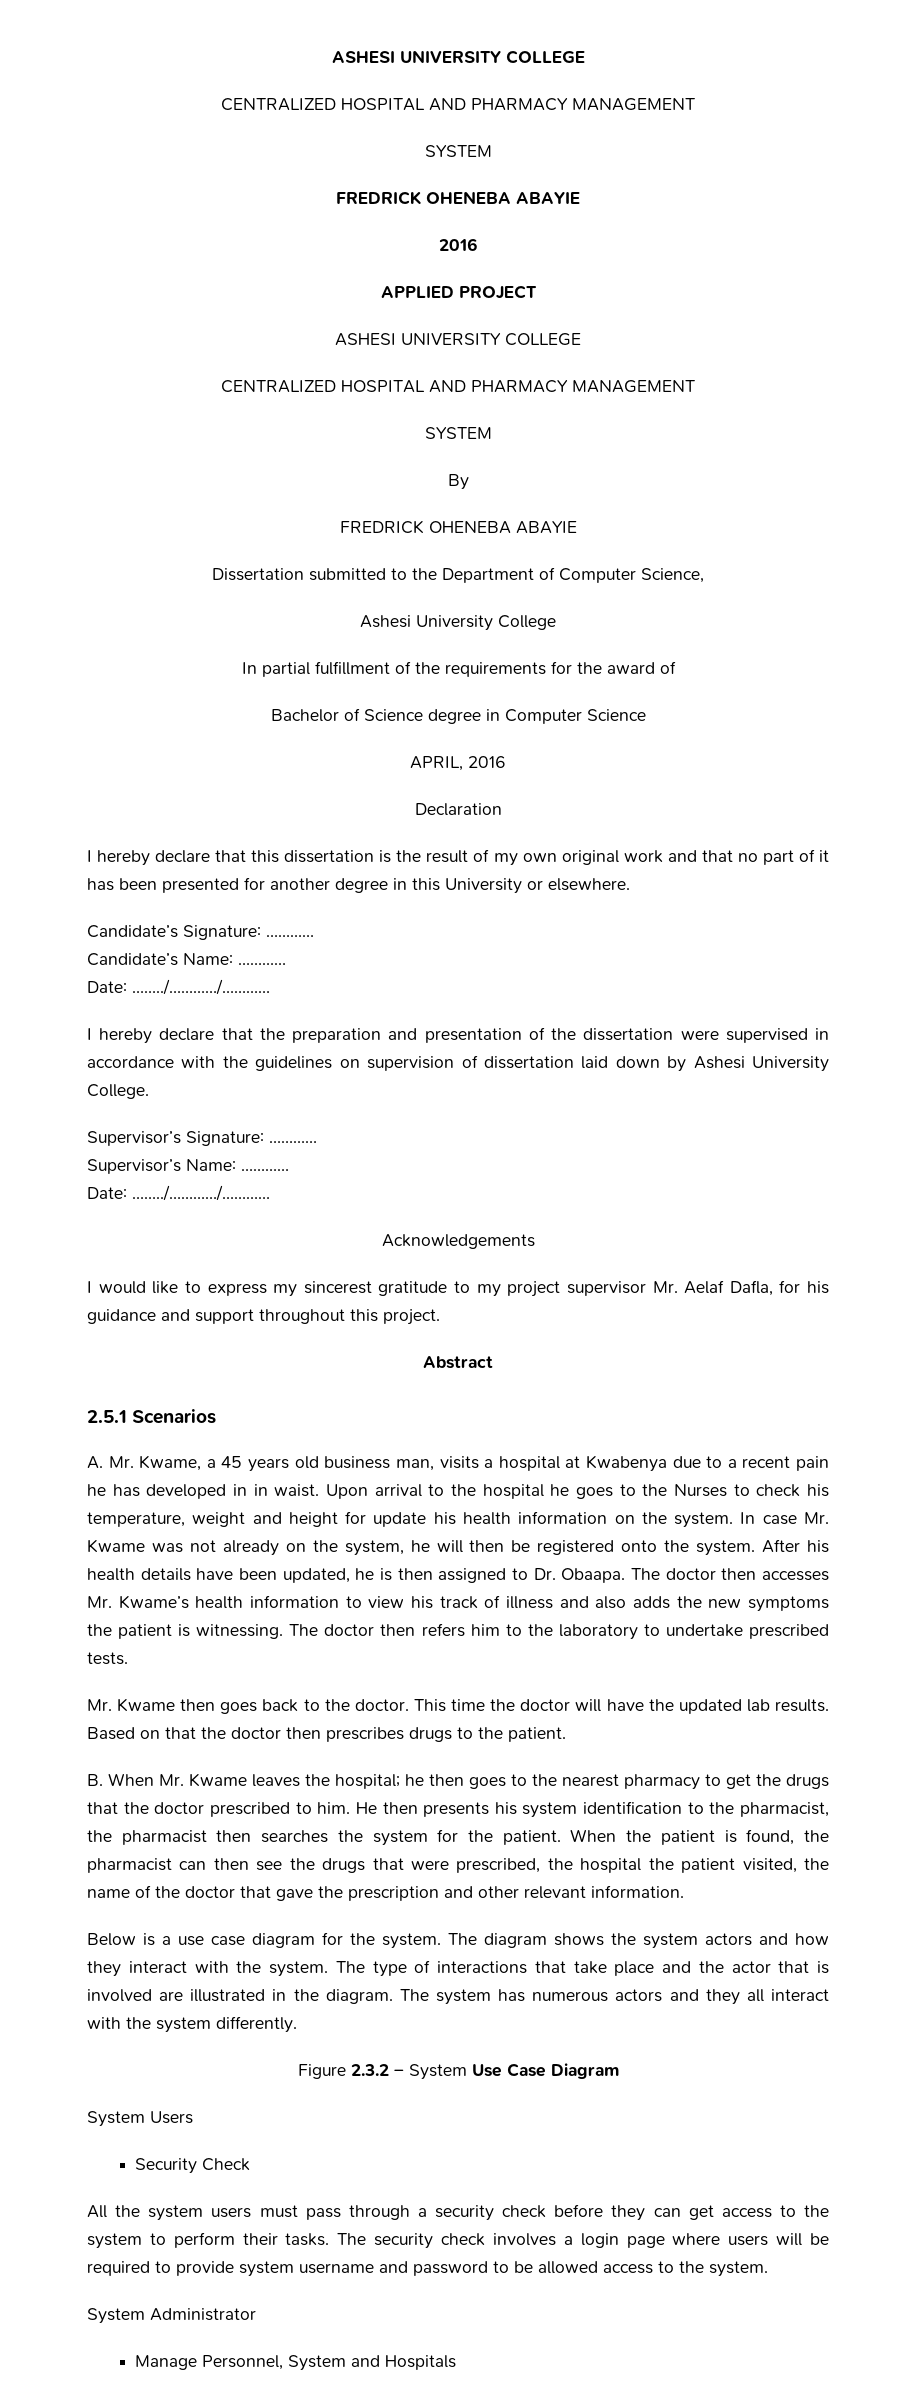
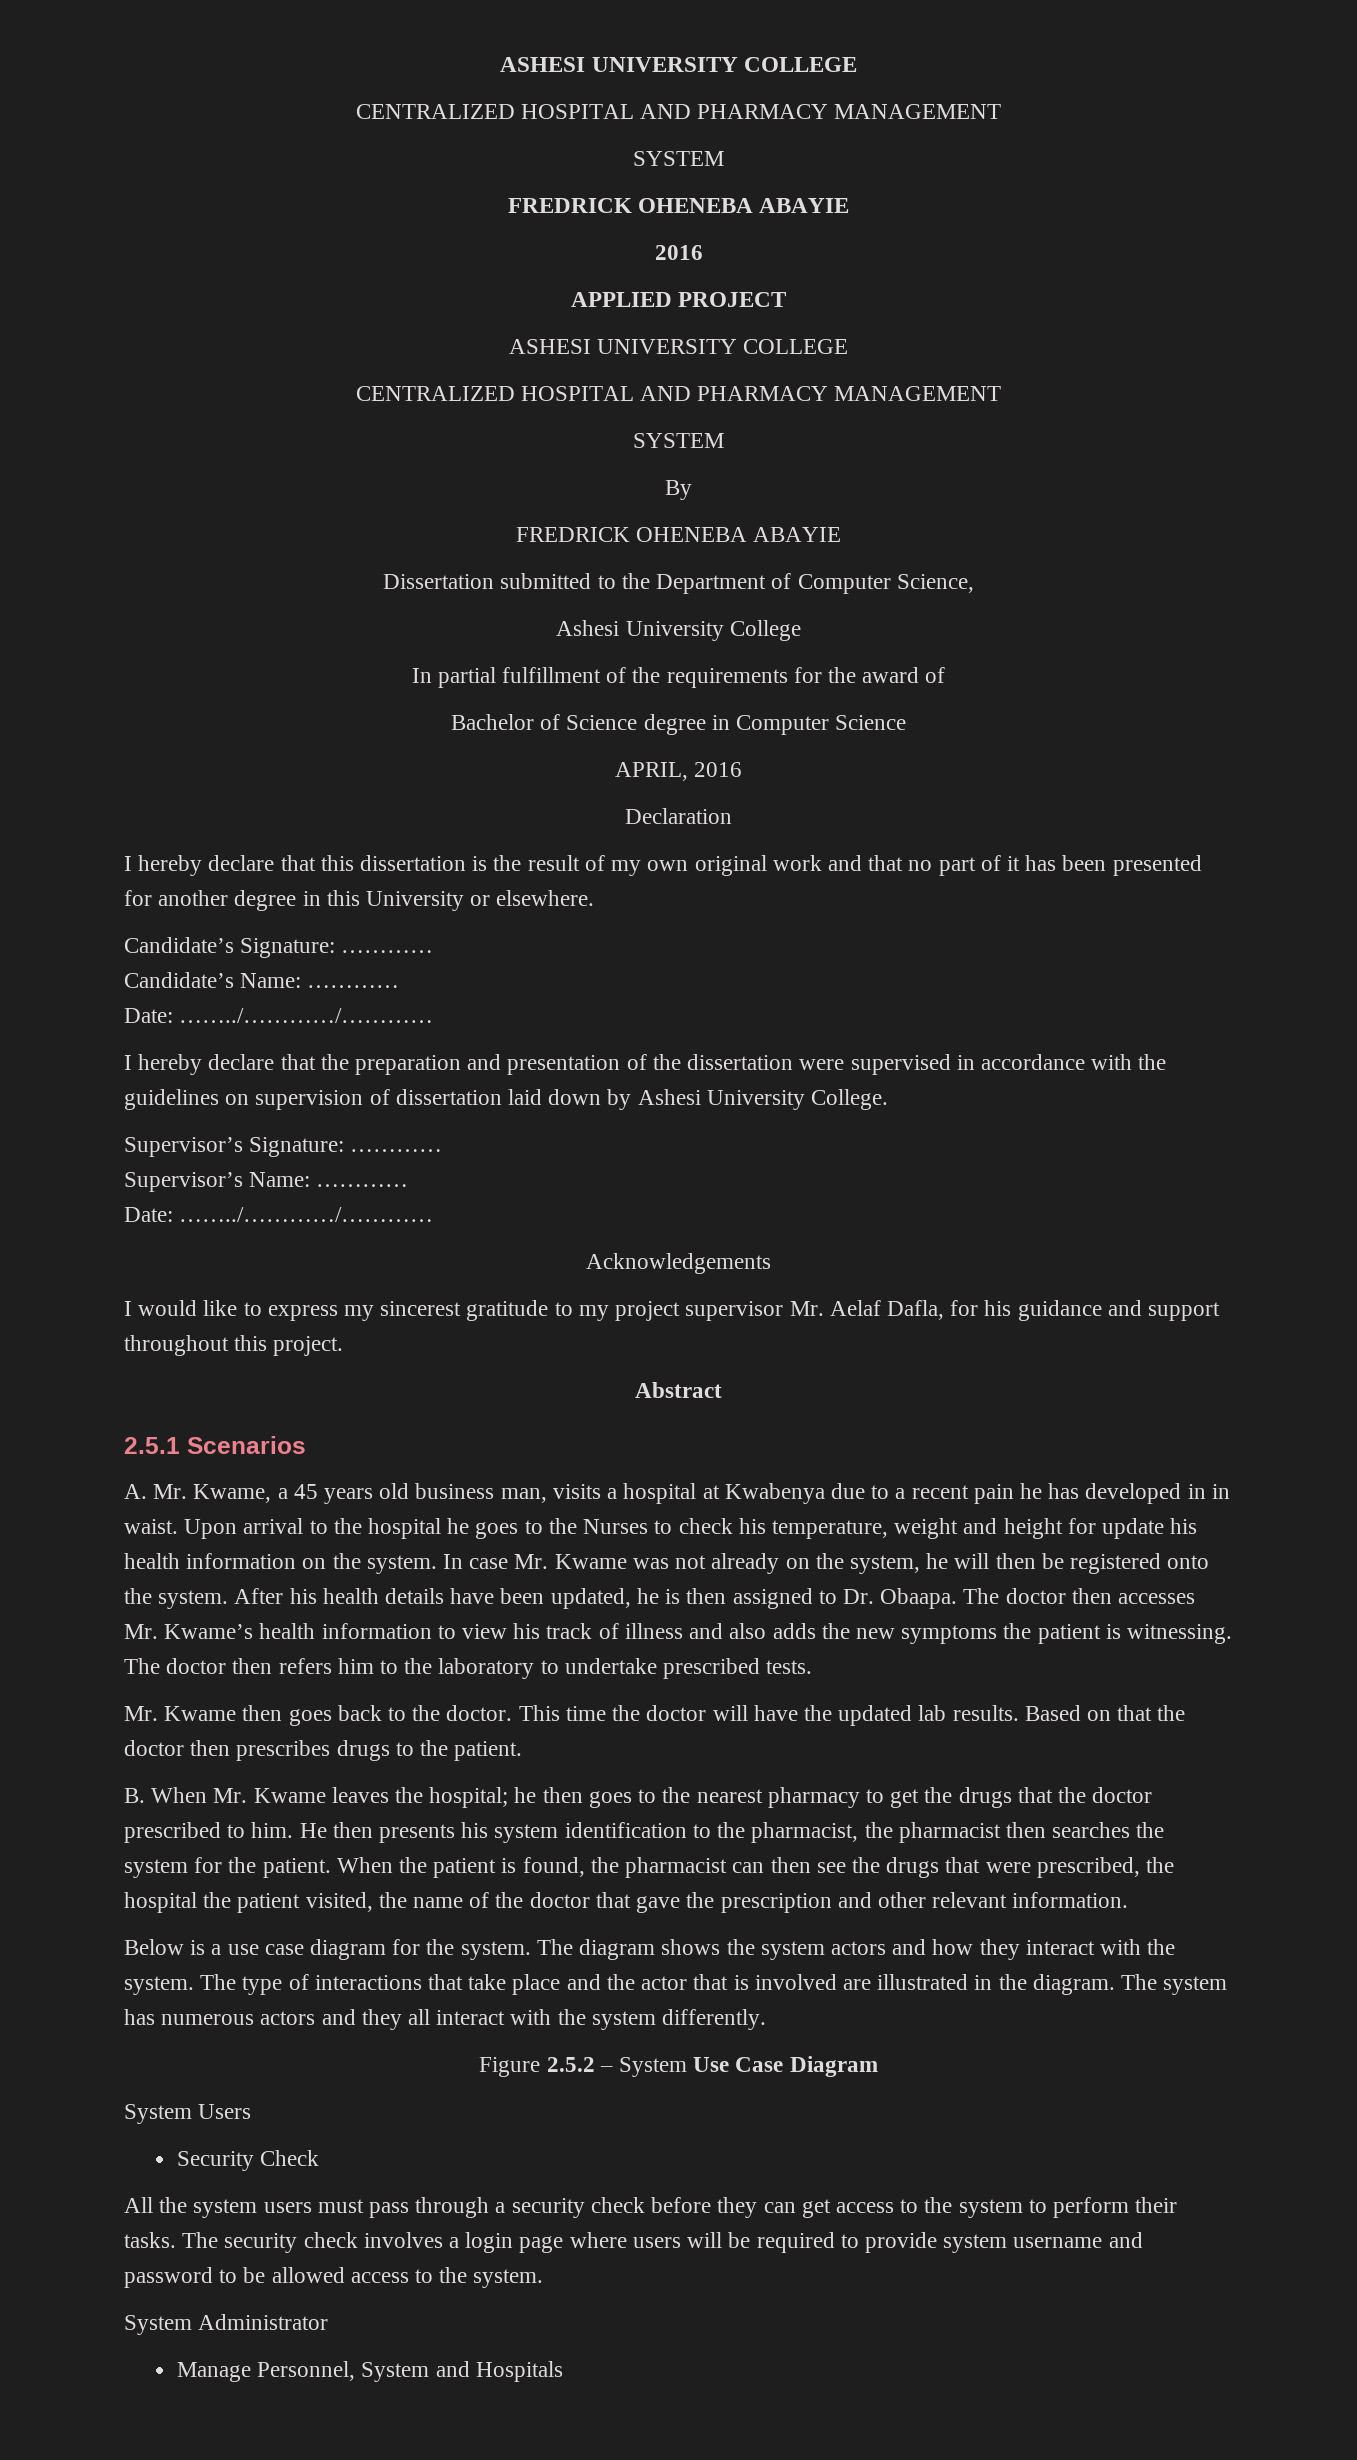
[350,2064,389,2076] 2.3.2 -> [546,2057,595,2072] 2.5.2

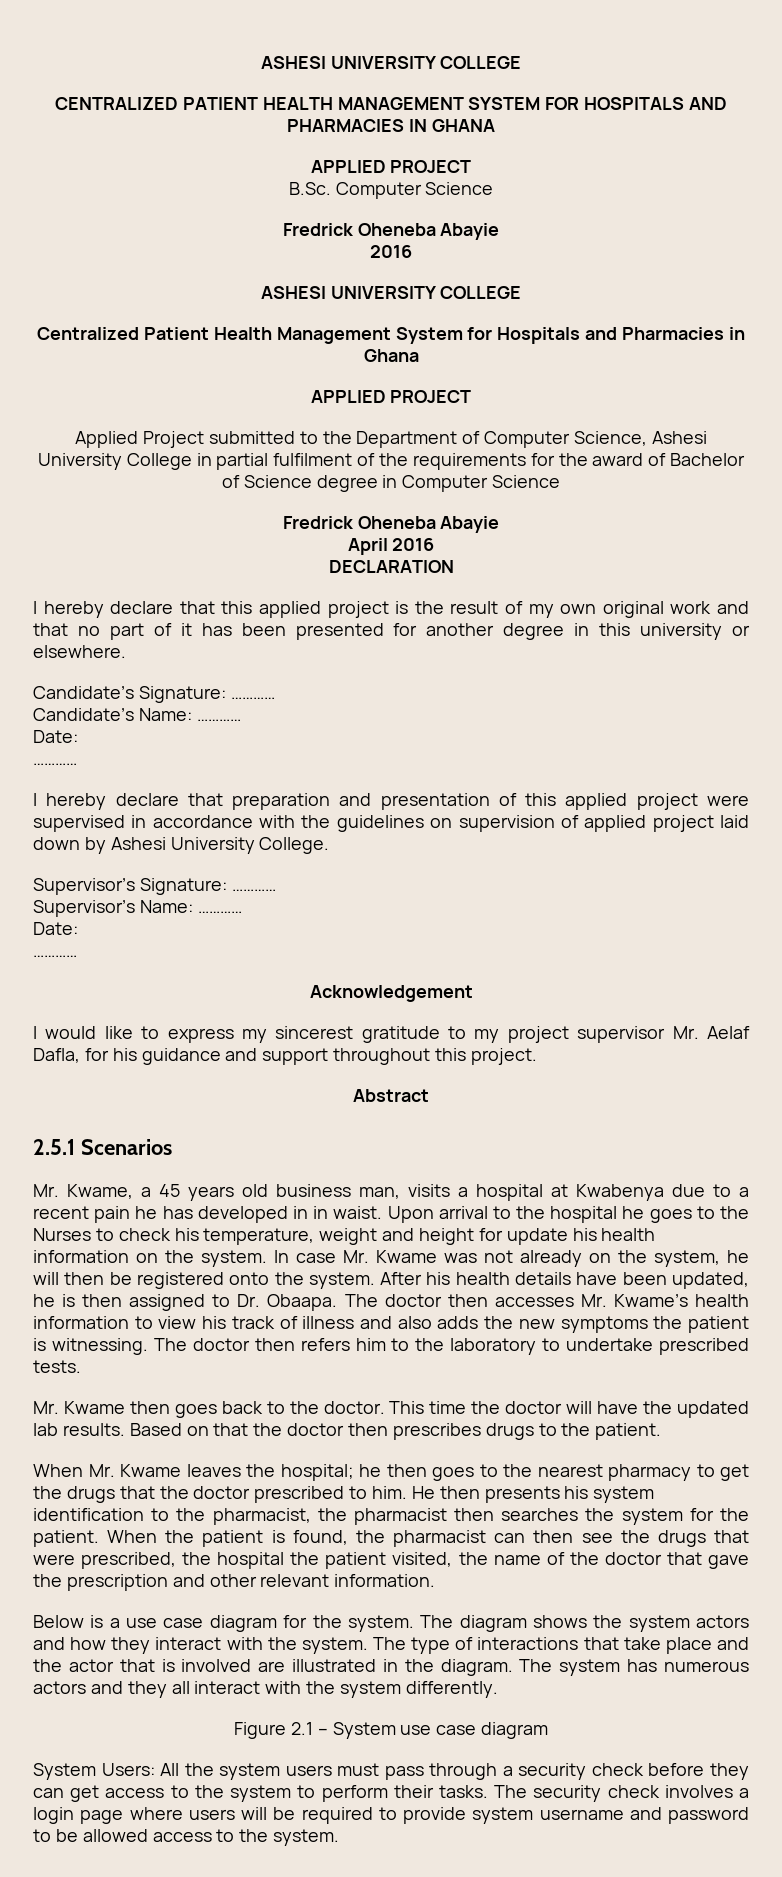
[500,57,857,72] [355,104,1002,119] [633,151,724,166] [507,198,850,213] [654,245,703,260] [570,292,787,307] [508,339,849,354] [355,386,1002,401] [633,433,724,448] [665,480,692,500] [515,527,842,542] [383,574,495,589] ASHESI UNIVERSITY COLLEGE // CENTRALIZED HOSPITAL AND PHARMACY MANAGEMENT // SYSTEM // FREDRICK OHENEBA ABAYIE // 2016 // APPLIED PROJECT // ASHESI UNIVERSITY COLLEGE // CENTRALIZED HOSPITAL AND PHARMACY MANAGEMENT // SYSTEM // By // FREDRICK OHENEBA ABAYIE // Dissertation -> [260,56,522,69] [54,97,728,110] [287,119,495,132] [310,160,472,173] [288,182,494,199] [282,223,500,240] [370,245,412,258] [260,286,522,299] [37,327,745,344] [363,349,419,362] [310,390,472,403] [75,431,204,448] ASHESI UNIVERSITY COLLEGE // CENTRALIZED PATIENT HEALTH MANAGEMENT SYSTEM FOR HOSPITALS AND PHARMACIES IN GHANA // APPLIED PROJECT // B.Sc. Computer Science // Fredrick Oheneba Abayie // 2016 // ASHESI UNIVERSITY COLLEGE // Centralized Patient Health Management System for Hospitals and Pharmacies in Ghana // APPLIED PROJECT // Applied Project
(974, 583) // -> (648, 438) none
[411,667,601,688] // In partial fulfillment -> [196,453,353,470] in partial fulfilment
(946, 675) // -> (667, 459) none
[614,762,743,781] [625,808,732,824] APRIL, 2016 // Declaration -> [282,516,500,533] [347,538,435,555] [328,560,454,573] Fredrick Oheneba Abayie // April 2016 // DECLARATION
[360,855,467,871] dissertation -> [259,601,389,618] applied project
[366,891,465,911] University -> [640,623,723,640] university
[179,1008,434,1023] [124,1054,349,1075] ……../…………/………… // I hereby declare that the -> [33,763,77,765] [33,793,223,810] // ………… // I hereby declare that
[652,1054,794,1070] the dissertation -> [525,793,698,810] this applied project
[395,1089,502,1105] dissertation -> [584,815,714,832] applied project
[179,1207,434,1222] [586,1253,771,1274] ……../…………/………… // Acknowledgements -> [33,955,77,957] [309,985,473,1002] // ………… // Acknowledgement
[124,1484,147,1499] A. -> (172, 1147) none
[124,1788,145,1803] B. -> (662, 1431) none
[546,2057,595,2072] 2.5.2 -> [290,1722,313,1735] 2.1
[693,2056,878,2077] [124,2104,252,2124] [177,2150,320,2171] Use Case Diagram // System Users // Security Check // -> [400,1722,549,1739] [33,1763,155,1780] use case diagram // System Users:
[124,2314,329,2335] [177,2361,563,2382] // System Administrator // Manage Personnel, System and Hospitals -> (340, 1837) none

